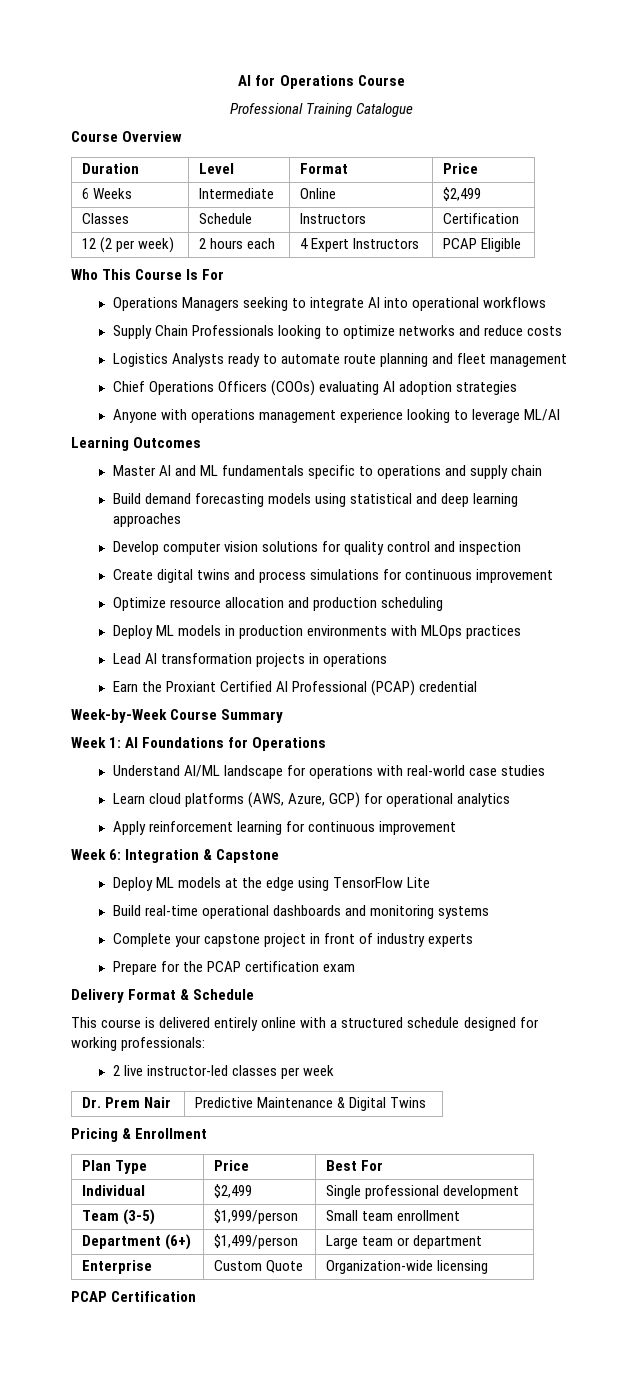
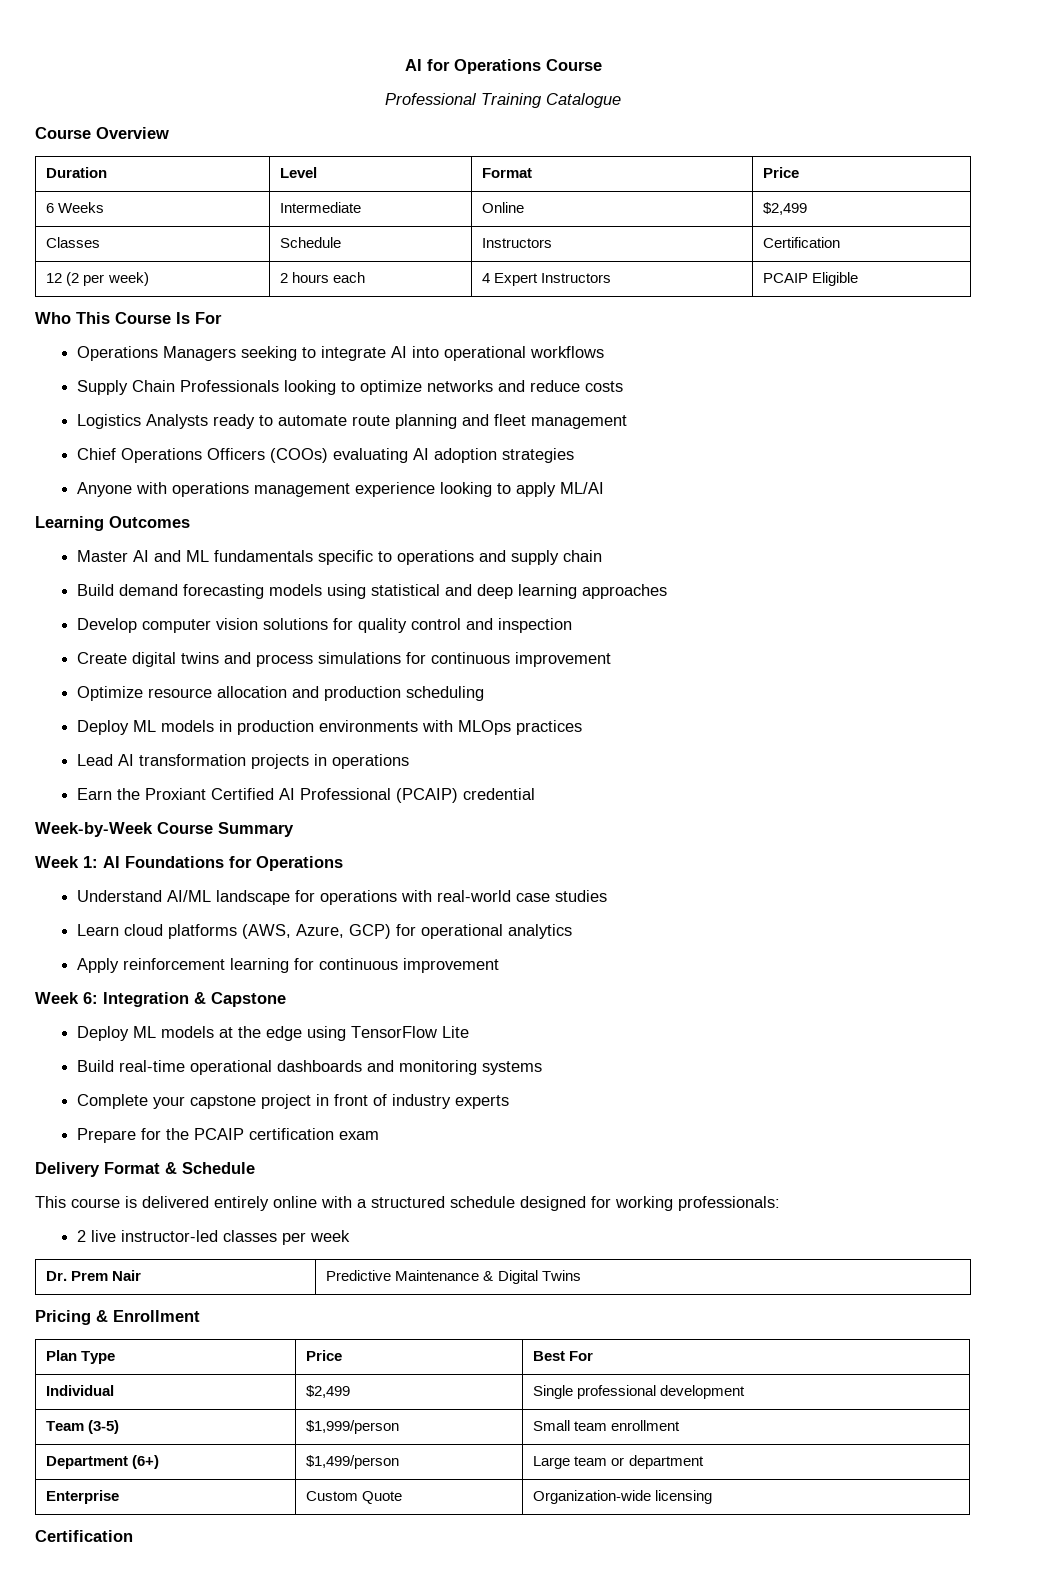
[442,238,477,249] PCAP -> [763,273,809,283] PCAIP
[472,409,521,423] leverage -> [515,482,556,497] apply
[371,680,416,696] (PCAP) -> [395,788,458,803] (PCAIP)
[207,961,242,972] PCAP -> [193,1128,244,1140] PCAIP
[71,1291,107,1302] PCAP -> (713, 1497) none

